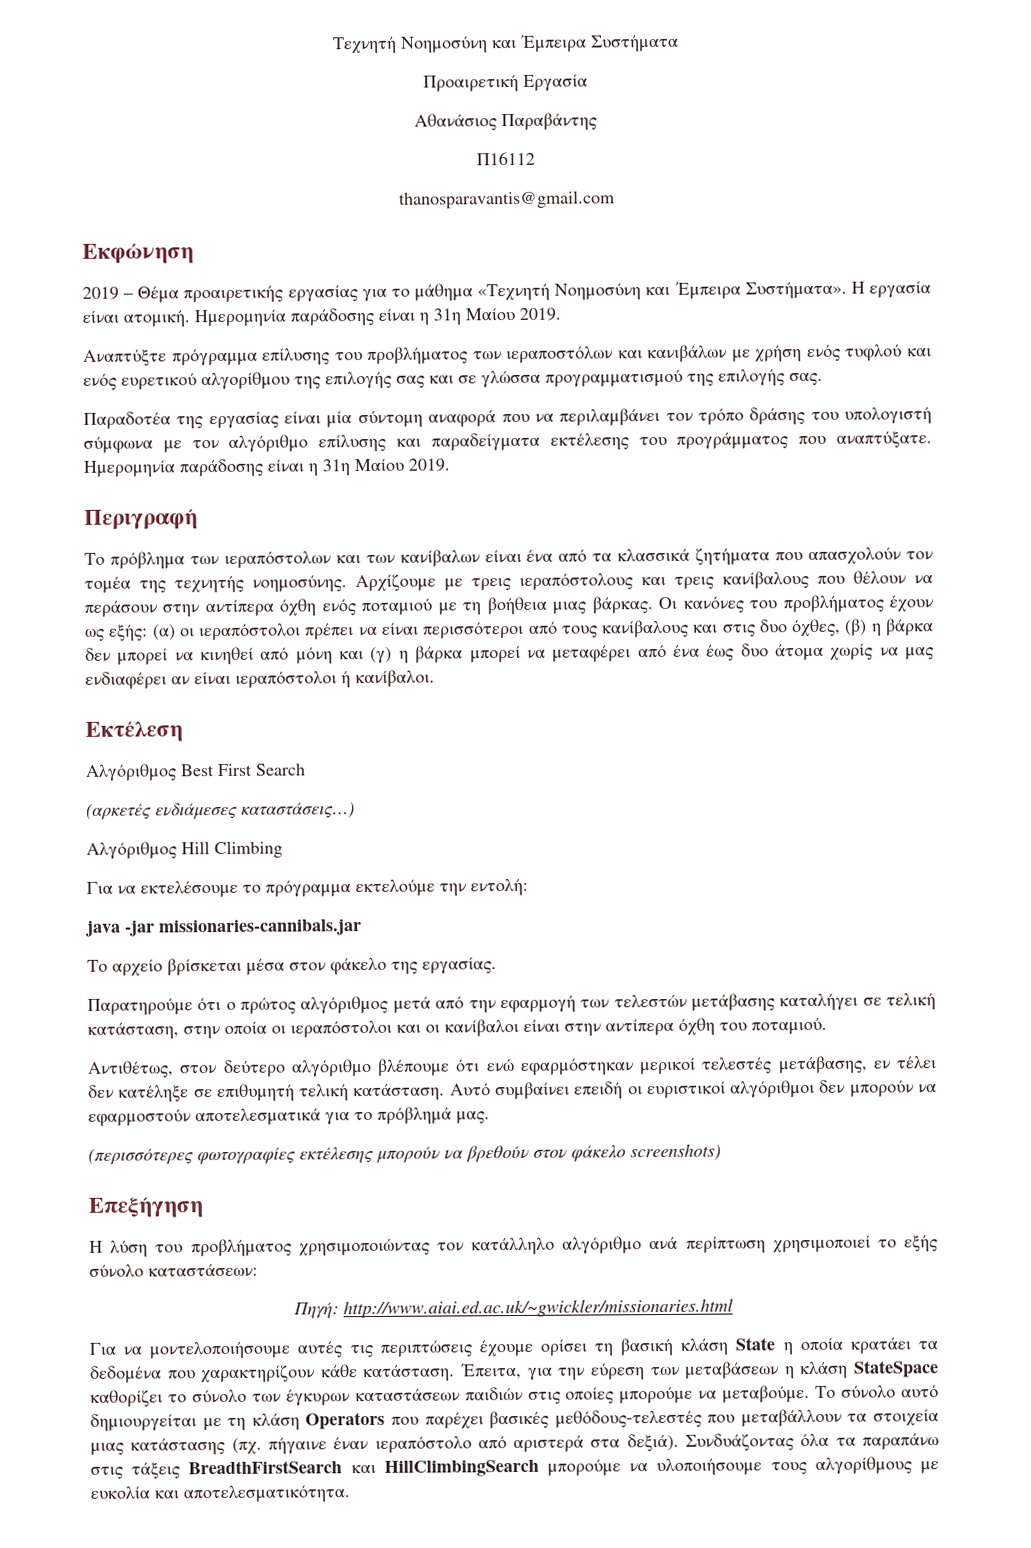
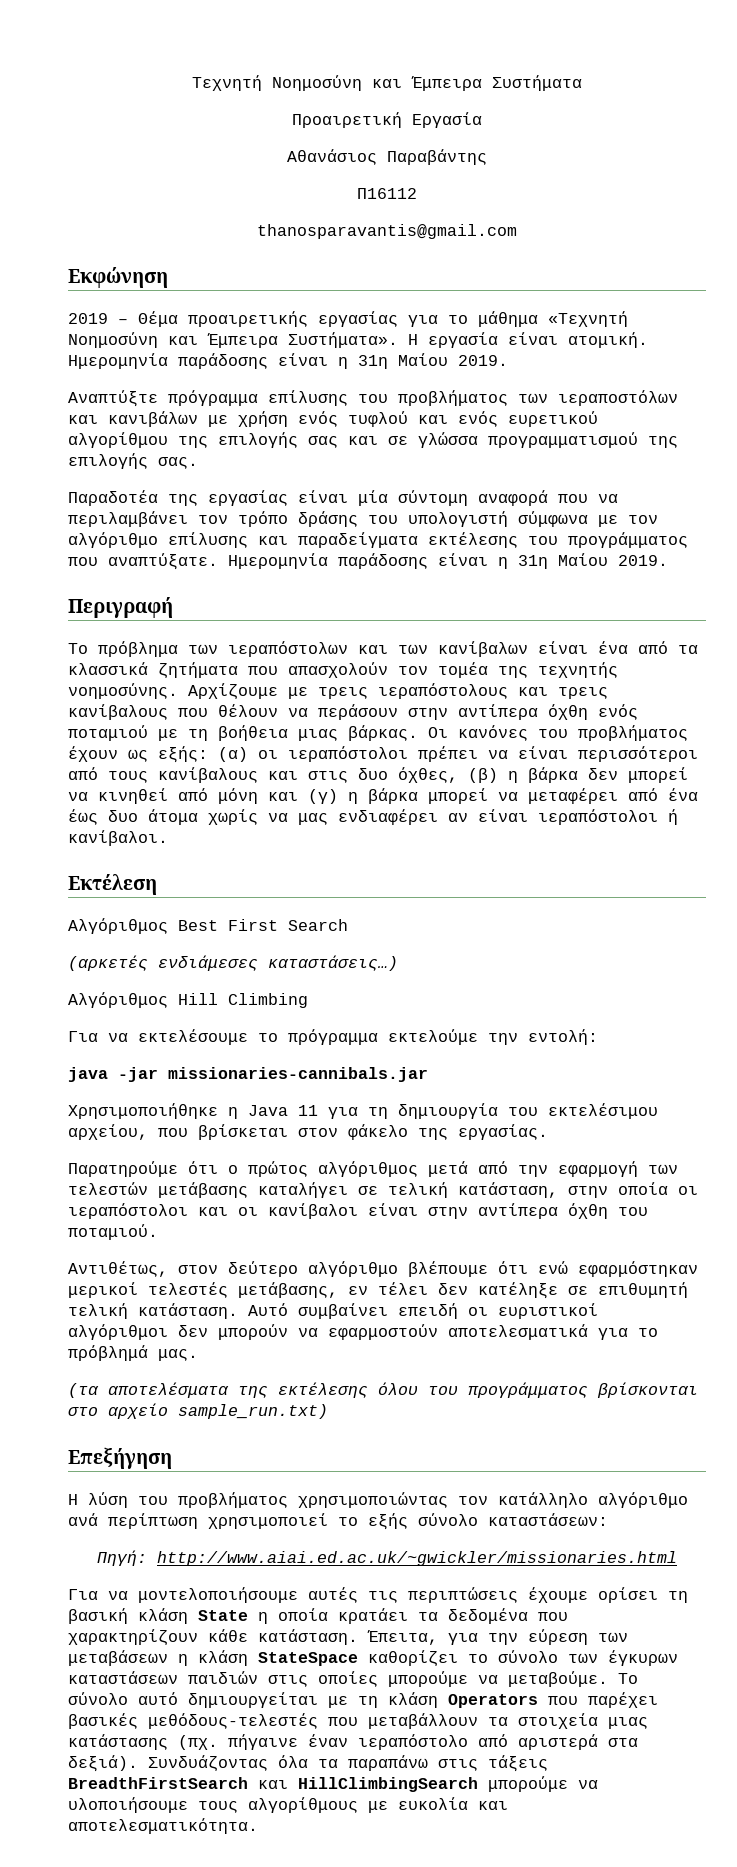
[87,957,285,976] Το αρχείο βρίσκεται μέσα -> [68,1103,658,1119] [68,1124,288,1140] Χρησιμοποιήθηκε η Java 11 για τη δημιουργία του εκτελέσιμου αρχείου, που βρίσκεται
[88,1143,721,1165] (περισσότερες φωτογραφίες εκτέλεσης μπορούν να βρεθούν στον φάκελο screenshots) -> [68,1382,698,1398] [68,1403,328,1419] (τα αποτελέσματα της εκτέλεσης όλου του προγράμματος βρίσκονται στο αρχείο sample_run.txt)

